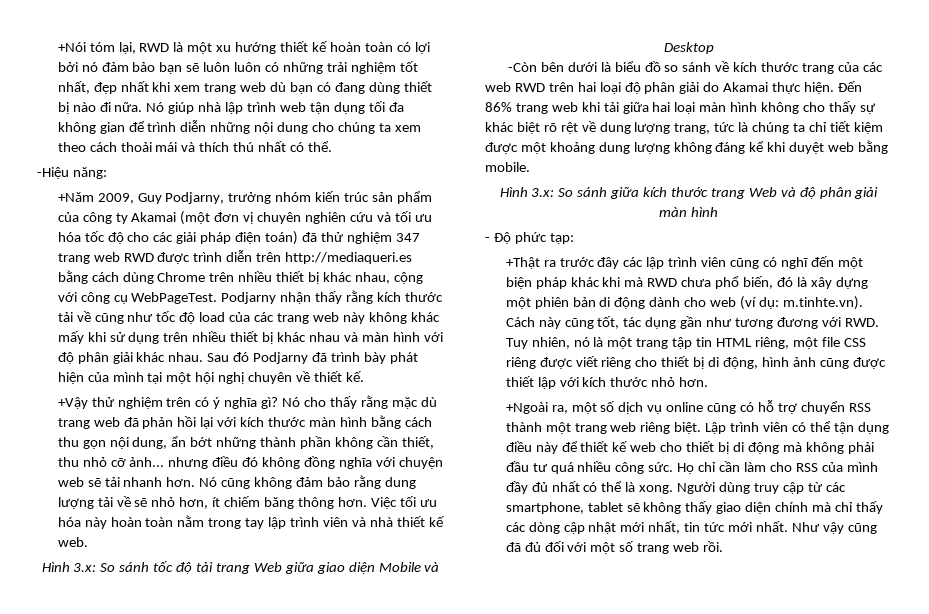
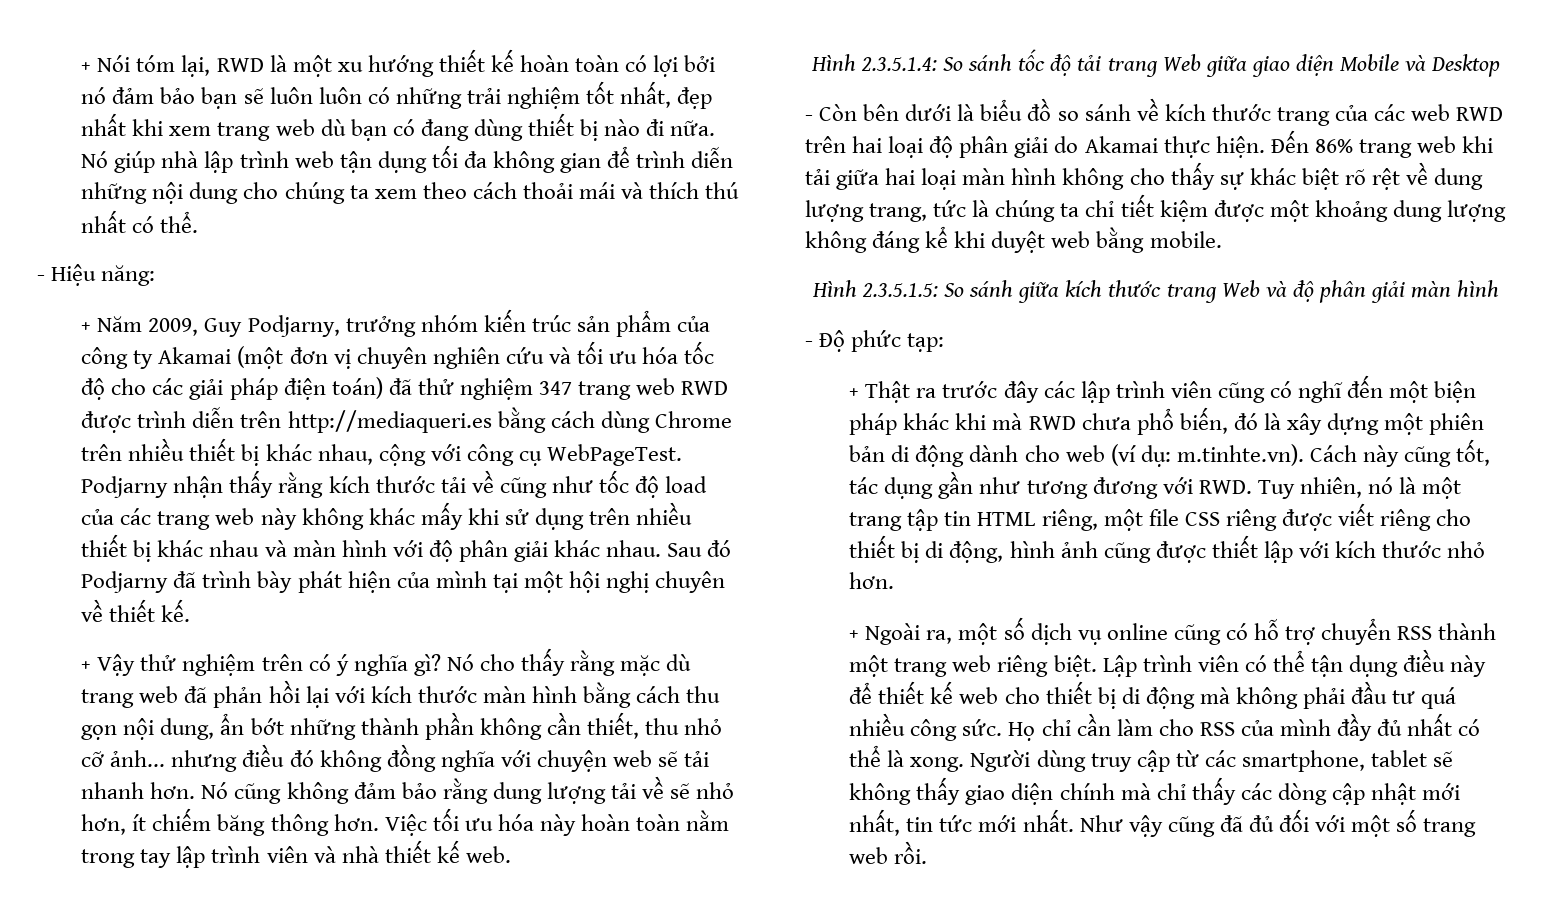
[57,42,86,52] +Nói -> [81,55,131,72] + Nói
[37,167,69,179] -Hiệu -> [37,264,97,286] - Hiệu
[57,192,94,202] +Năm -> [81,316,143,332] + Năm
[57,397,88,409] +Vậy -> [81,654,136,676] + Vậy
[73,563,97,572] 3.x: -> [861,57,938,71] 2.3.5.1.4:
[507,62,537,72] -Còn -> [805,104,858,121] - Còn
[531,188,555,197] 3.x: -> [862,283,939,297] 2.3.5.1.5:
[505,257,540,269] +Thật -> [849,381,911,403] + Thật
[505,402,548,414] +Ngoài -> [849,623,921,645] + Ngoài

